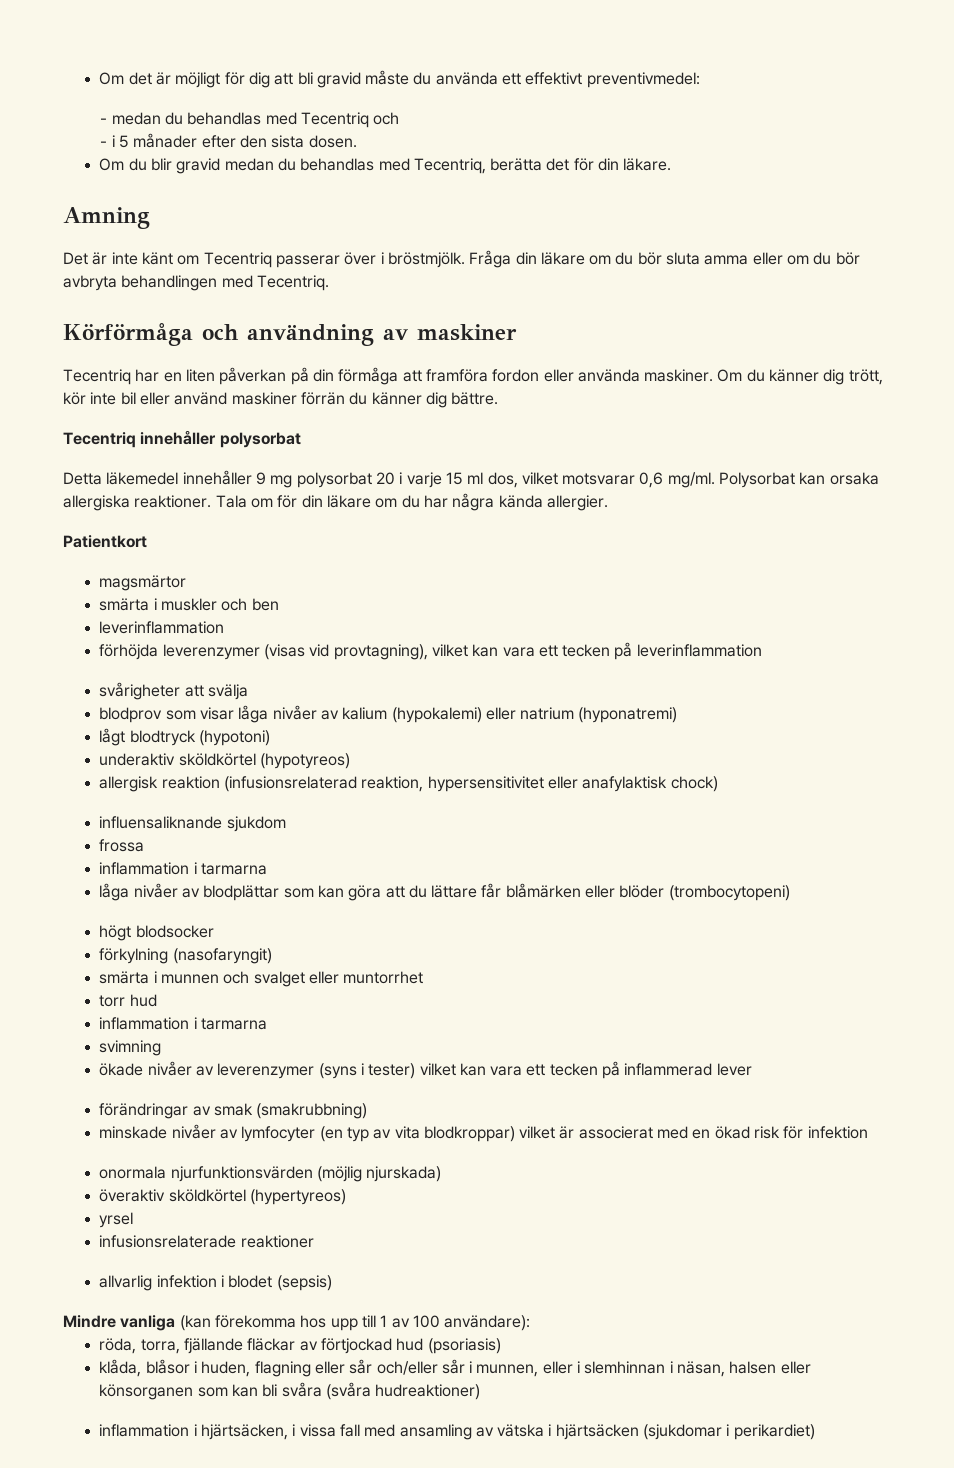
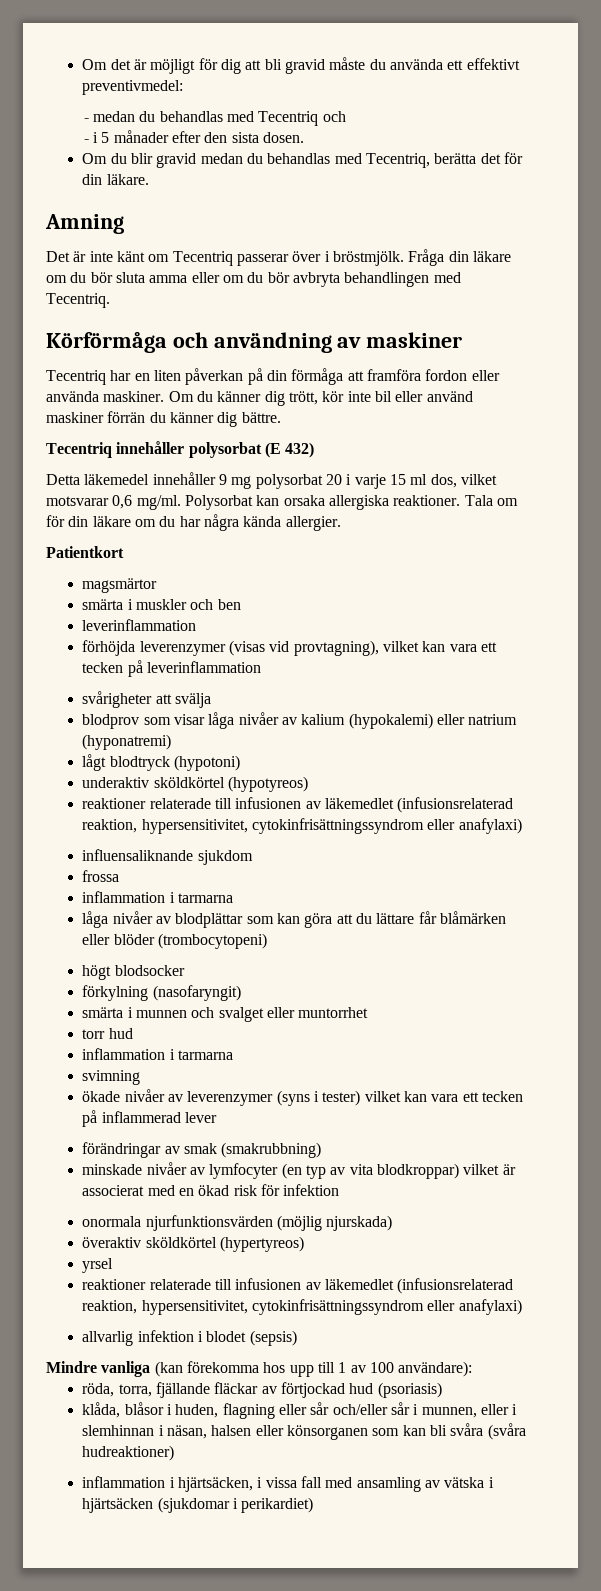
(301, 440) none -> [264,442,315,458] (E 432)
[99,776,718,792] allergisk reaktion (infusionsrelaterad reaktion, hypersensitivitet eller anafylaktisk chock) -> [82,797,514,813] [82,818,522,834] reaktioner relaterade till infusionen av läkemedlet (infusionsrelaterad reaktion, hypersensitivitet, cytokinfrisättningssyndrom eller anafylaxi)
[99,1235,314,1248] infusionsrelaterade reaktioner -> [82,1278,514,1294] [82,1299,522,1315] reaktioner relaterade till infusionen av läkemedlet (infusionsrelaterad reaktion, hypersensitivitet, cytokinfrisättningssyndrom eller anafylaxi)

